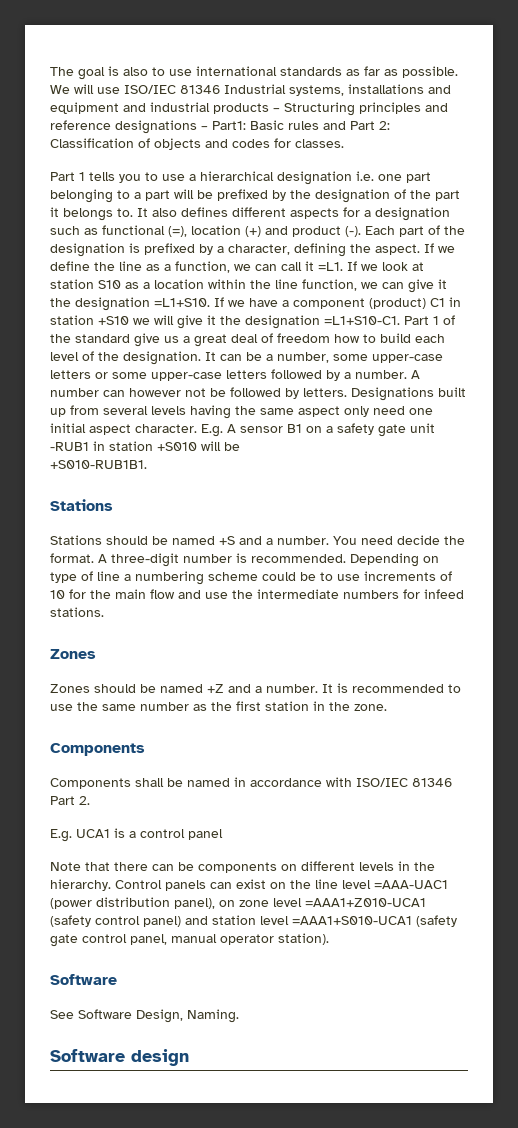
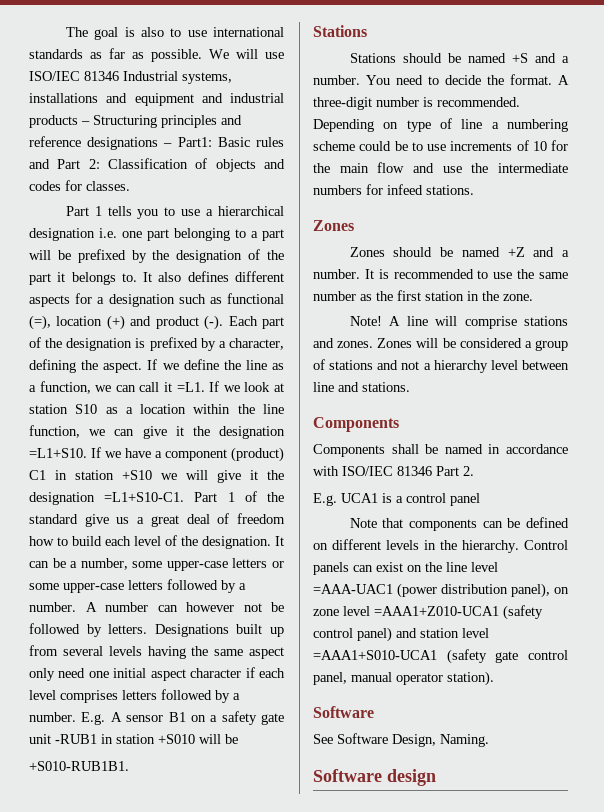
[135,424,197,433] character. -> [190,667,285,678] [29,689,240,703] [29,712,76,722] character if each level comprises letters followed by a number.
(393, 540) none -> [428,76,439,85] to
(387, 707) none -> [349,316,568,329] [313,338,568,351] [313,359,569,373] [313,382,410,392] // Note! A line will comprise stations and zones. Zones will be considered a group of stations and not a hierarchy level between line and stations.
[114,862,277,873] there can be components -> [409,517,569,531] components can be defined

